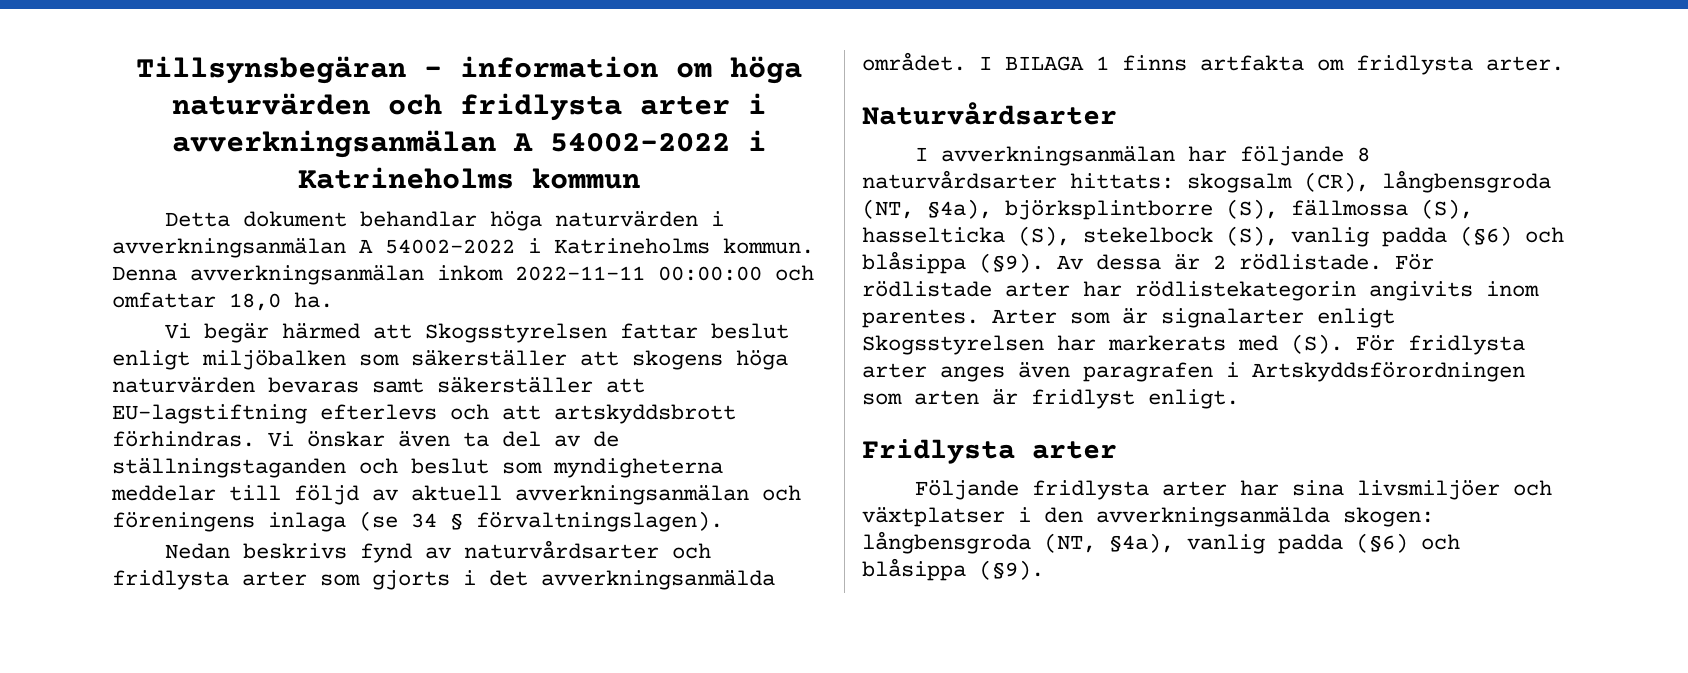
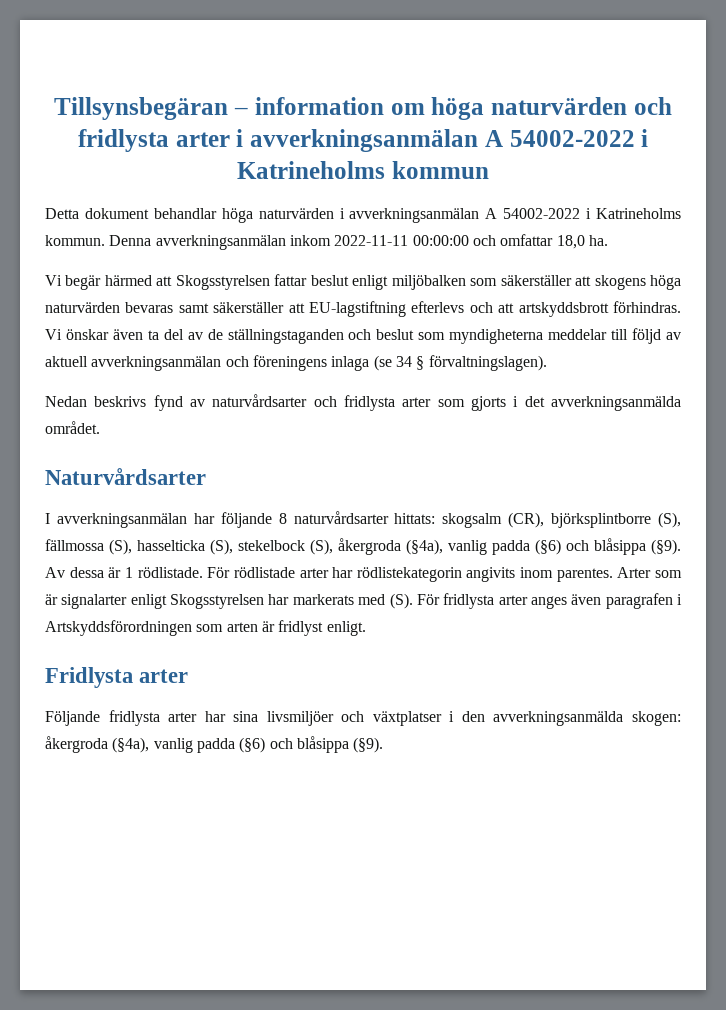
[979,55,1564,75] I BILAGA 1 finns artfakta om fridlysta arter. -> (100, 427) none
[1382,170,1551,193] [862,199,992,219] långbensgroda (NT, §4a), -> (545, 520) none
(1278, 236) none -> [338,538,443,555] åkergroda (§4a),
[1213,255,1226,269] 2 -> [124,567,133,578] 1
[862,531,1174,554] långbensgroda (NT, §4a), -> [45,736,150,753] åkergroda (§4a),

